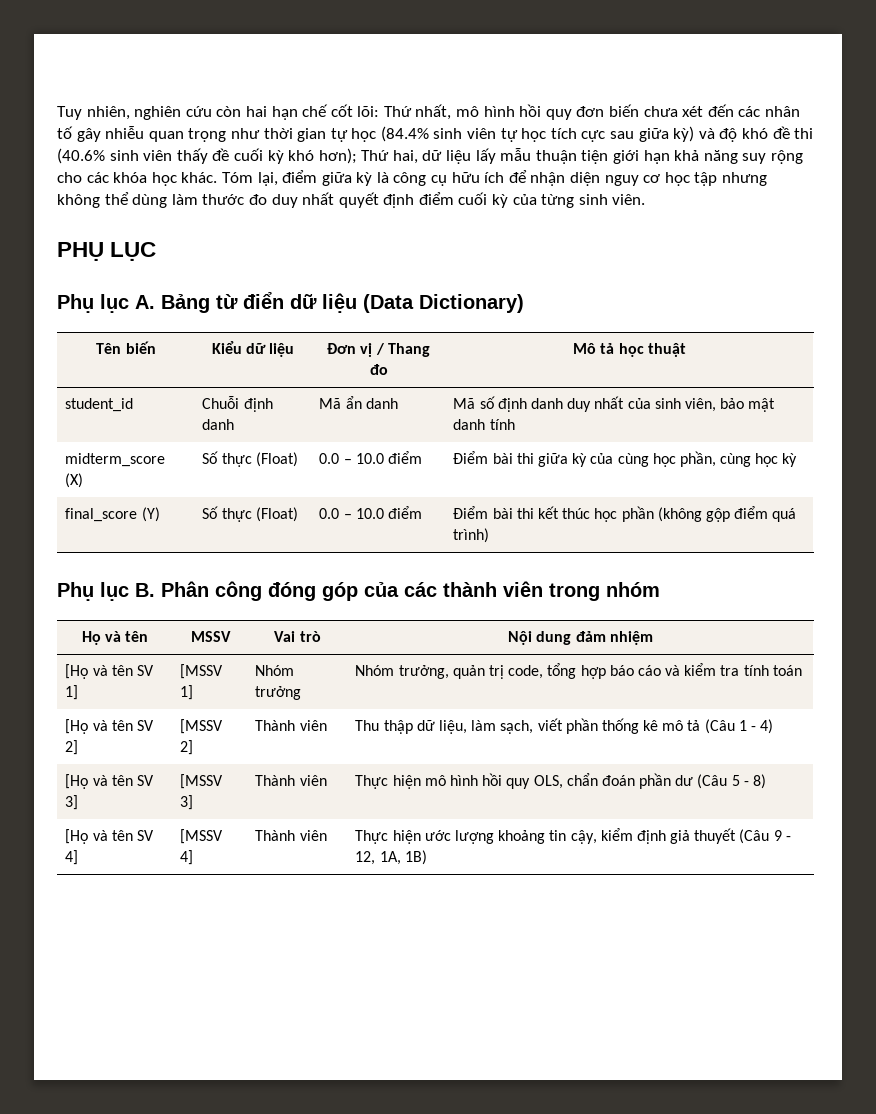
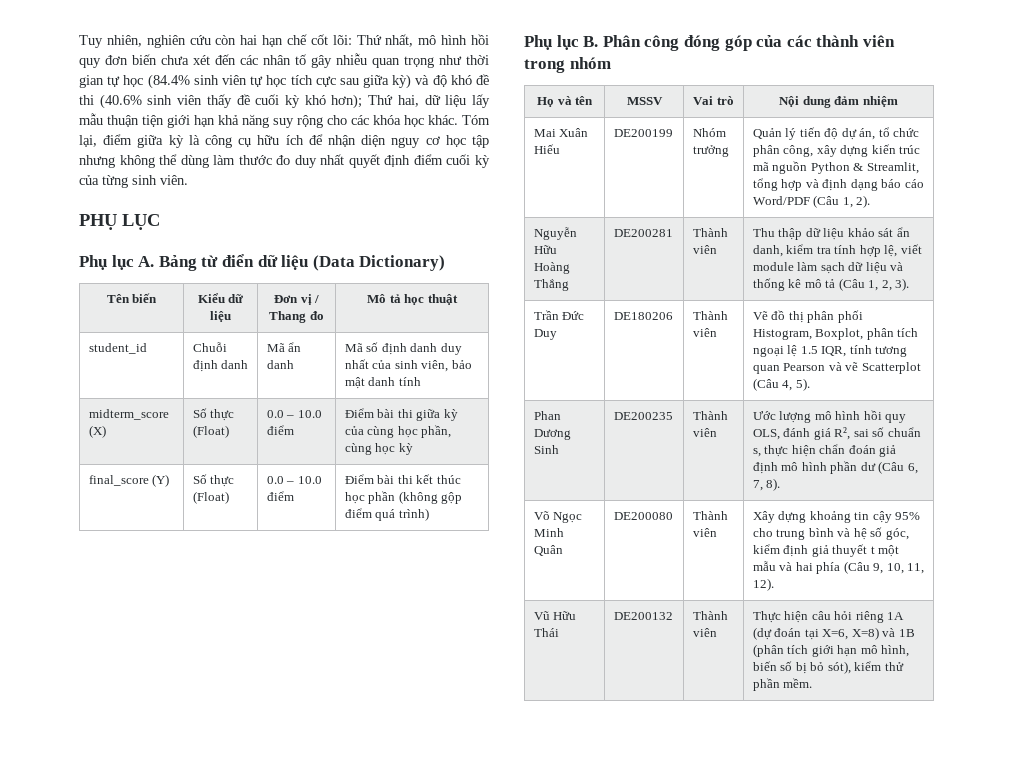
[65,664,155,679] [65,685,79,700] [180,664,224,679] [180,685,194,700] [255,665,295,676] [255,686,302,700] [355,663,802,679] [65,719,155,734] [65,740,79,755] [180,719,224,734] [180,740,194,755] [Họ và tên SV 1] | [MSSV 1] | Nhóm trưởng | Nhóm trưởng, quản trị code, tổng hợp báo cáo và kiểm tra tính toán // [Họ và tên SV 2] | [MSSV 2] -> [533,128,589,137] [533,144,560,154] [613,129,673,137] [692,128,726,137] [692,145,729,157] [752,127,920,140] [752,144,921,157] [752,161,919,174] [752,178,924,191] [752,195,871,208] [533,227,577,240] [533,245,557,254] [533,262,570,274] [533,279,569,291] [613,229,673,237] Mai Xuân Hiếu | DE200199 | Nhóm trưởng | Quản lý tiến độ dự án, tổ chức phân công, xây dựng kiến trúc mã nguồn Python & Streamlit, tổng hợp và định dạng báo cáo Word/PDF (Câu 1, 2). // Nguyễn Hữu Hoàng Thắng | DE200281
[439,718,598,734] liệu, làm sạch, viết phần -> [823,227,910,240] [752,244,922,257] [752,262,904,274] liệu khảo sát ẩn danh, kiểm tra tính hợp lệ, viết module làm sạch dữ liệu và
[738,719,774,734] [65,774,155,789] [65,795,79,810] [180,774,224,789] [180,795,194,810] [255,775,327,786] [355,773,767,789] [65,829,155,844] [65,850,79,865] [180,829,224,844] [180,850,194,865] [255,830,327,841] [355,828,791,844] [355,850,427,865] 1 - 4) // [Họ và tên SV 3] | [MSSV 3] | Thành viên | Thực hiện mô hình hồi quy OLS, chẩn đoán phần dư (Câu 5 - 8) // [Họ và tên SV 4] | [MSSV 4] | Thành viên | Thực hiện ước lượng khoảng tin cậy, kiểm định giả thuyết (Câu 9 - 12, 1A, 1B) -> [868,278,910,291] [533,310,585,320] [533,329,557,340] [613,312,673,320] [692,311,728,320] [692,328,717,337] [752,310,863,323] [752,328,919,340] [752,345,908,357] [752,362,921,374] [752,378,810,391] [533,411,561,420] [533,429,571,440] [533,445,559,454] [613,412,673,420] [692,411,728,420] [692,428,717,437] [752,410,907,423] [752,427,921,440] [752,444,897,457] [752,461,918,474] [752,478,781,491] [533,511,583,523] [533,528,564,537] [533,545,563,556] [613,512,673,520] [692,511,728,520] [692,528,717,537] [752,511,921,523] [752,527,909,540] [752,544,900,557] [752,561,925,574] [752,578,774,591] [533,611,577,620] [533,628,559,637] [613,612,673,620] [692,611,728,620] [692,628,717,637] [752,611,905,623] [752,627,915,640] [752,644,910,657] [752,661,904,674] [752,678,813,691] 1, 2, 3). // Trần Đức Duy | DE180206 | Thành viên | Vẽ đồ thị phân phối Histogram, Boxplot, phân tích ngoại lệ 1.5 IQR, tính tương quan Pearson và vẽ Scatterplot (Câu 4, 5). // Phan Dương Sinh | DE200235 | Thành viên | Ước lượng mô hình hồi quy OLS, đánh giá R², sai số chuẩn s, thực hiện chẩn đoán giả định mô hình phần dư (Câu 6, 7, 8). // Võ Ngọc Minh Quân | DE200080 | Thành viên | Xây dựng khoảng tin cậy 95% cho trung bình và hệ số góc, kiểm định giả thuyết t một mẫu và hai phía (Câu 9, 10, 11, 12). // Vũ Hữu Thái | DE200132 | Thành viên | Thực hiện câu hỏi riêng 1A (dự đoán tại X=6, X=8) và 1B (phân tích giới hạn mô hình, biến số bị bỏ sót), kiểm thử phần mềm.

